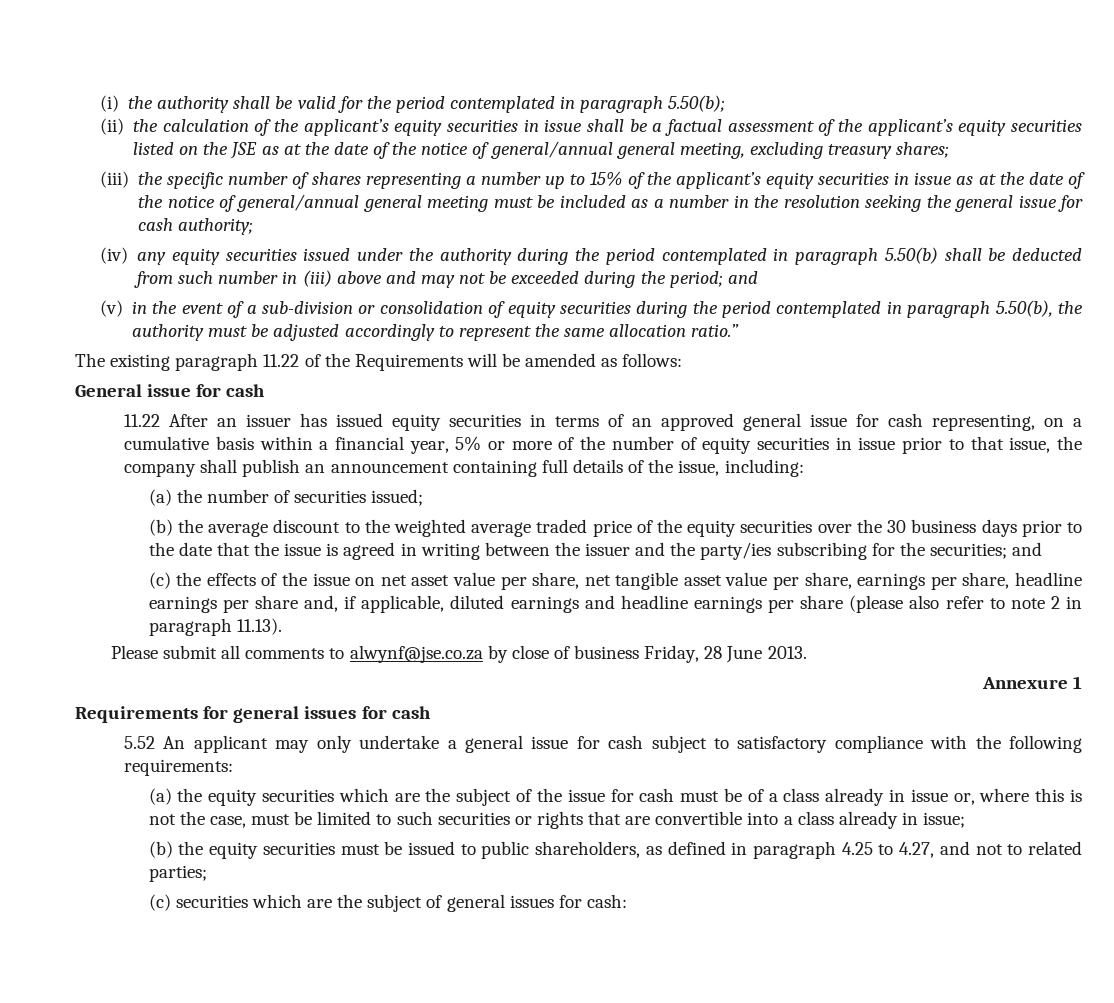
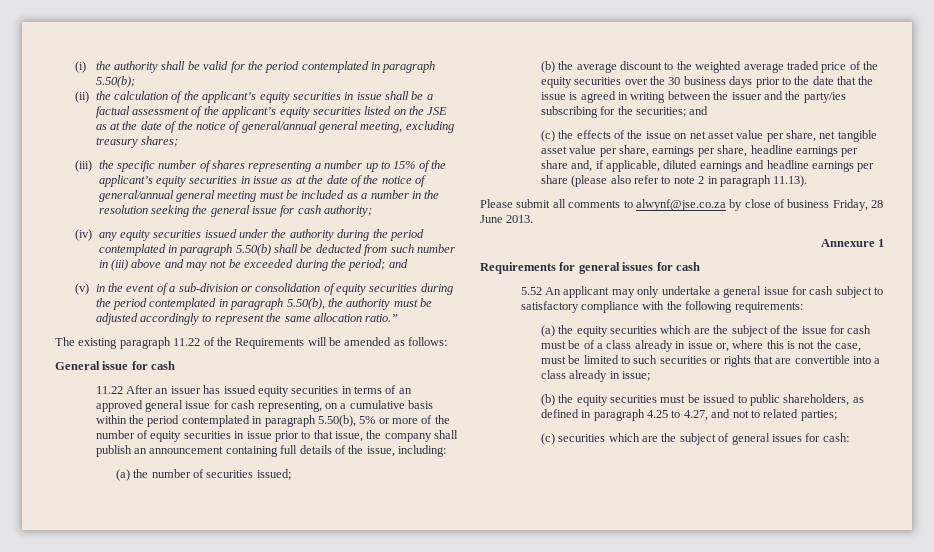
[319,436,449,454] a financial year, -> [129,415,356,427] the period contemplated in paragraph 5.50(b),

